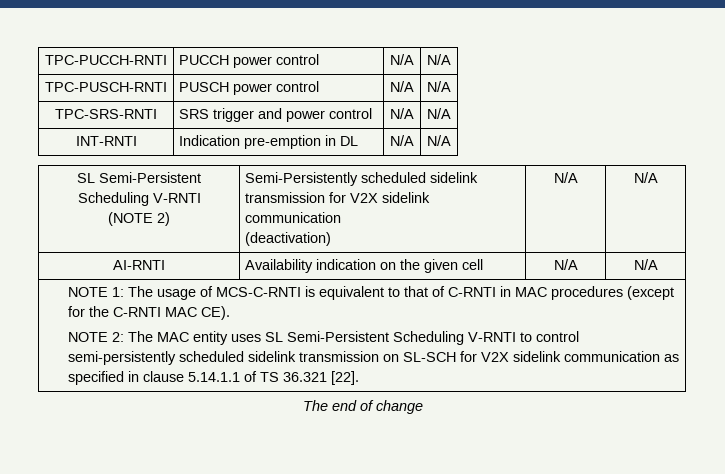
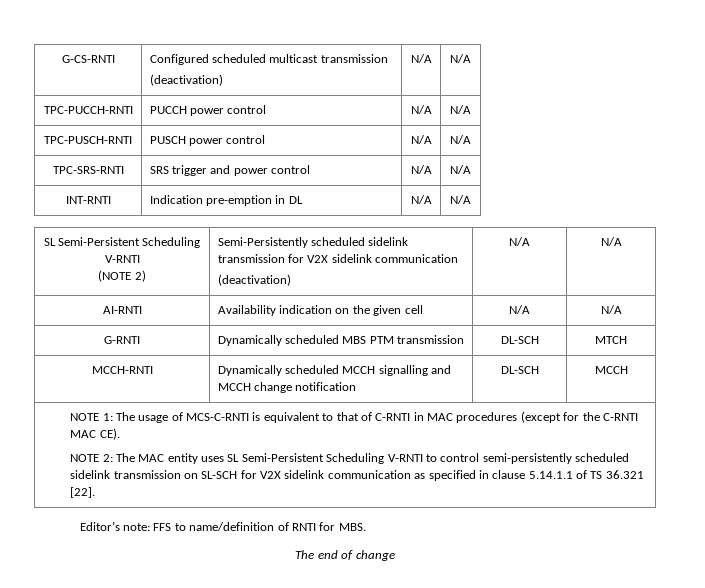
(45, 60) none -> [61,55,115,63] [149,54,388,65] [149,74,223,86] [410,54,432,63] [450,54,471,63] G-CS-RNTI | Configured scheduled multicast transmission // (deactivation) | N/A | N/A //
(658, 264) none -> [104,336,140,344] [217,335,465,346] [500,336,539,344] [595,336,627,344] [91,366,153,374] [217,365,452,376] [217,382,357,393] [500,366,539,374] [594,366,628,374] // G-RNTI | Dynamically scheduled MBS PTM transmission | DL-SCH | MTCH // MCCH-RNTI | Dynamically scheduled MCCH signalling and MCCH change notification | DL-SCH | MCCH
(360, 378) none -> [79,521,366,531] // Editor’s note: FFS to name/definition of RNTI for MBS.

